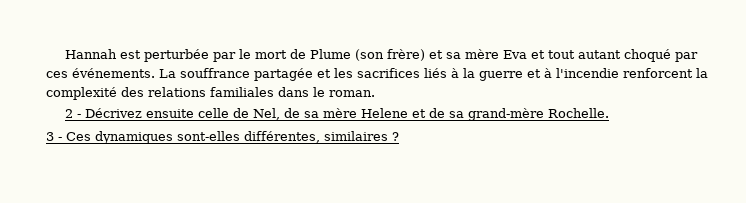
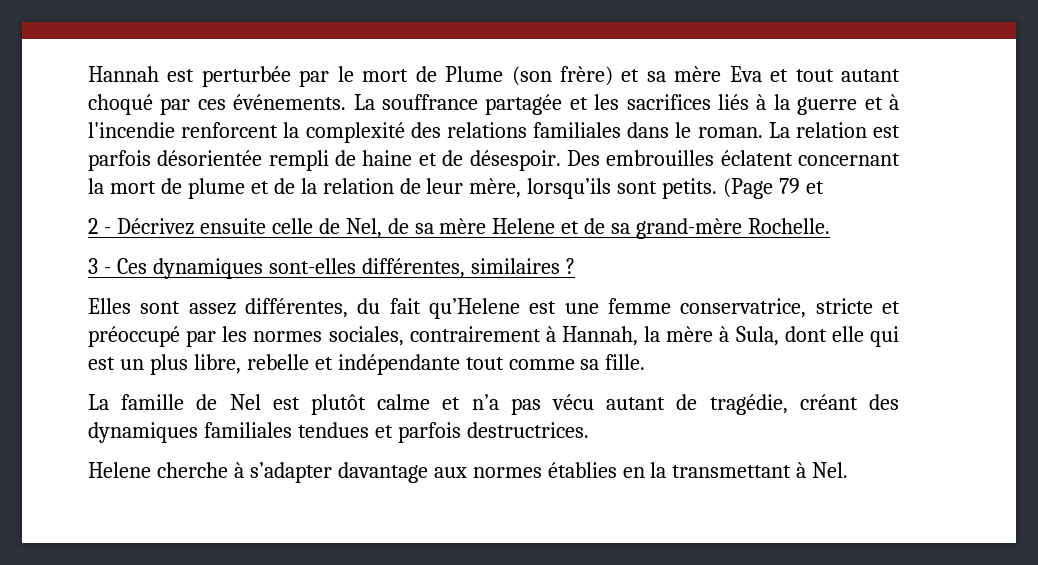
(375, 93) none -> [768,122,900,138] [88,150,901,171] [88,178,825,199] La relation est parfois désorientée rempli de haine et de désespoir. Des embrouilles éclatent concernant la mort de plume et de la relation de leur mère, lorsqu’ils sont petits. (Page 79 et
(399, 136) none -> [88,298,900,319] [88,326,899,347] [88,354,646,375] [88,394,900,415] [88,422,589,443] [88,462,849,483] // Elles sont assez différentes, du fait qu’Helene est une femme conservatrice, stricte et préoccupé par les normes sociales, contrairement à Hannah, la mère à Sula, dont elle qui est un plus libre, rebelle et indépendante tout comme sa fille. // La famille de Nel est plutôt calme et n’a pas vécu autant de tragédie, créant des dynamiques familiales tendues et parfois destructrices. // Helene cherche à s’adapter davantage aux normes établies en la transmettant à Nel.

